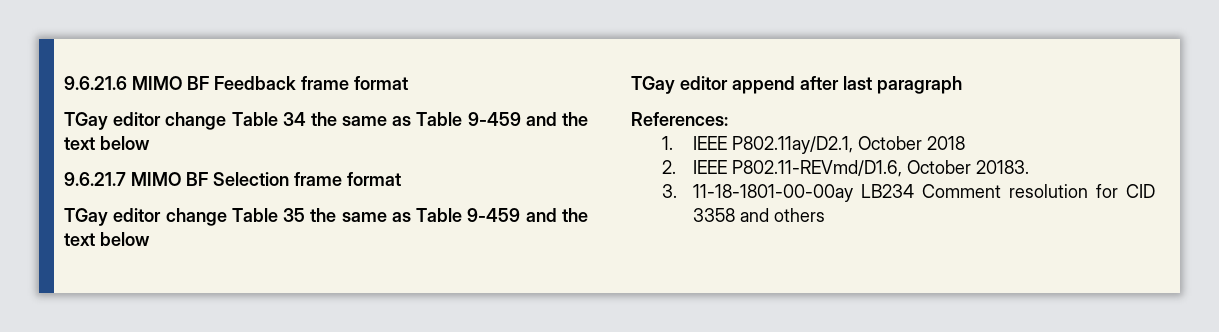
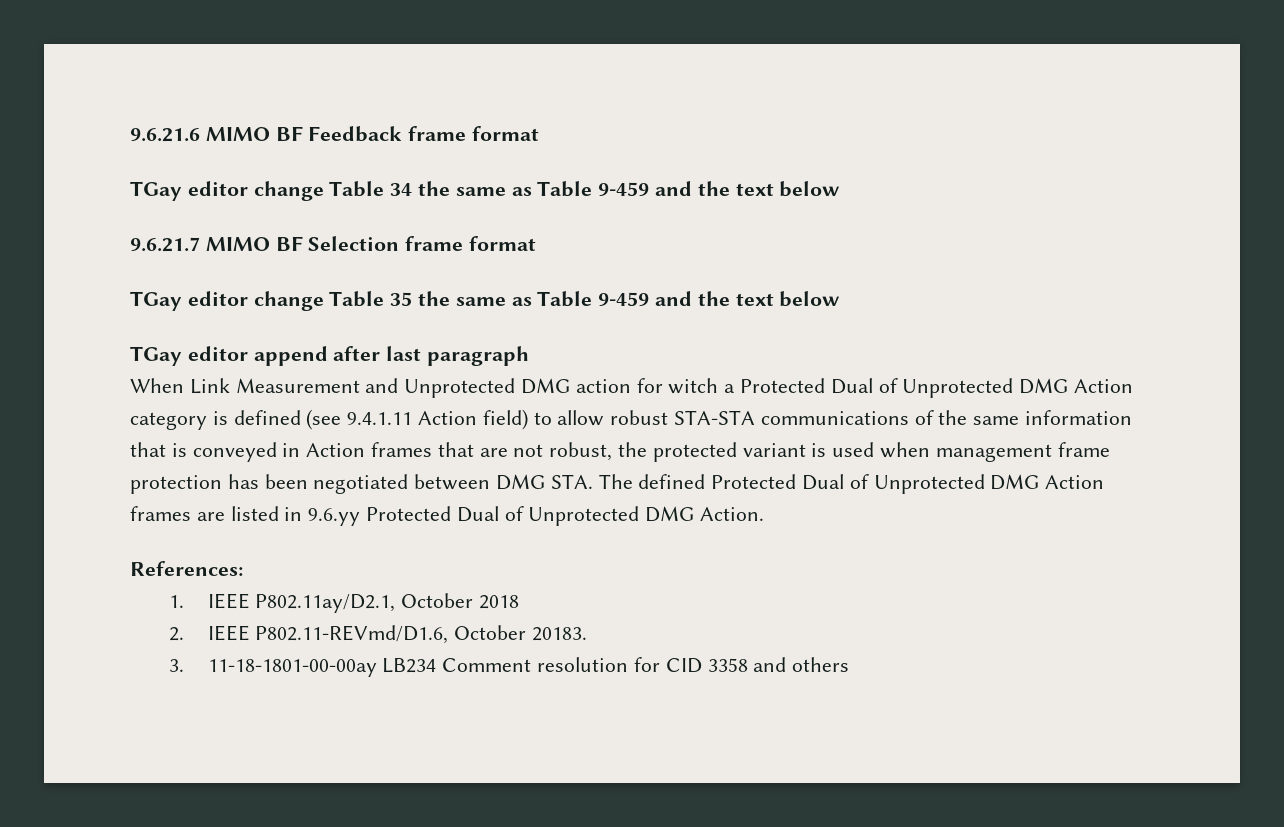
(962, 85) none -> [130,378,1134,398] [130,409,1133,430] [130,442,1110,462] [130,474,1105,494] [130,506,765,526] // When Link Measurement and Unprotected DMG action for witch a Protected Dual of Unprotected DMG Action category is defined (see 9.4.1.11 Action field) to allow robust STA-STA communications of the same information that is conveyed in Action frames that are not robust, the protected variant is used when management frame protection has been negotiated between DMG STA. The defined Protected Dual of Unprotected DMG Action frames are listed in 9.6.yy Protected Dual of Unprotected DMG Action.

